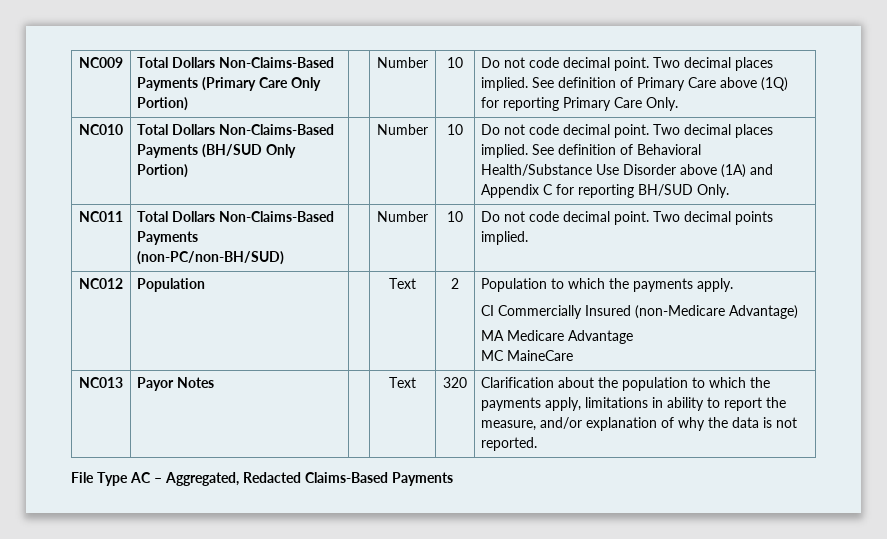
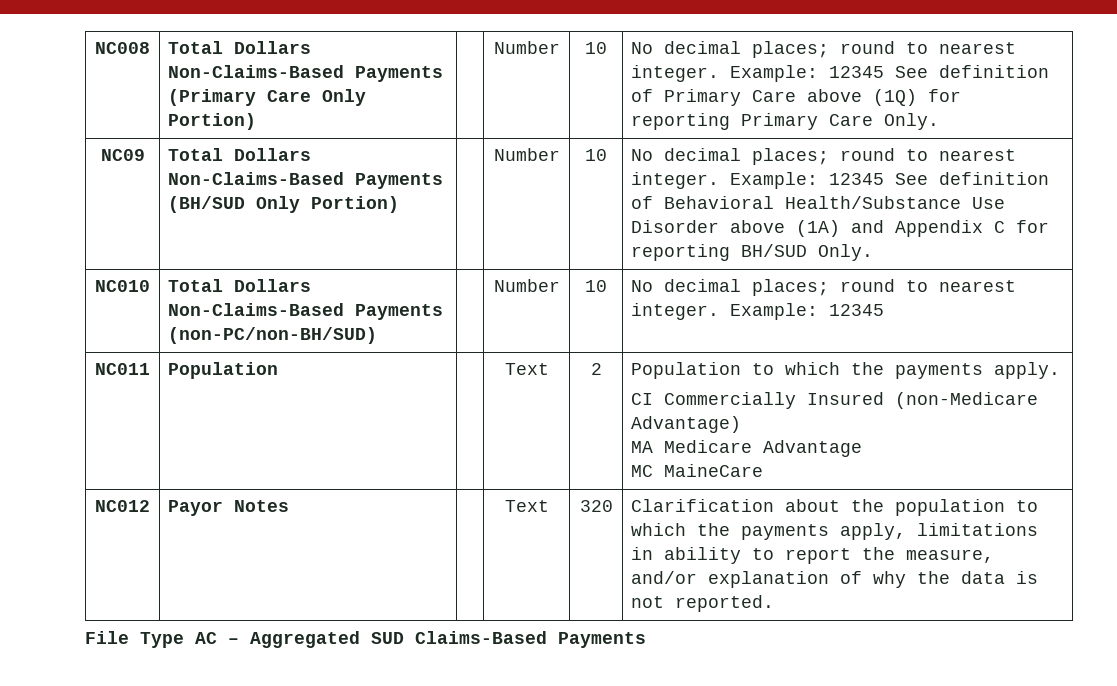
[79,57,123,68] NC009 -> [95,42,150,54] NC008
[481,57,774,71] [481,77,529,91] Do not code decimal point. Two decimal places implied. -> [631,41,1017,58] [631,65,885,82] No decimal places; round to nearest integer. Example: 12345
[79,124,123,135] NC010 -> [100,149,145,161] NC09
[481,124,774,138] [481,144,529,158] Do not code decimal point. Two decimal places implied. -> [631,148,1017,165] [631,172,885,189] No decimal places; round to nearest integer. Example: 12345
[79,211,123,222] NC011 -> [95,280,150,292] NC010
[481,211,774,225] [481,231,529,245] [79,278,123,289] Do not code decimal point. Two decimal points implied. // NC012 -> [631,279,1017,296] [631,303,885,320] [95,363,150,375] No decimal places; round to nearest integer. Example: 12345 // NC011
[79,377,123,388] NC013 -> [95,500,150,512] NC012
[165,472,301,486] Aggregated, Redacted -> [250,631,404,648] Aggregated SUD

